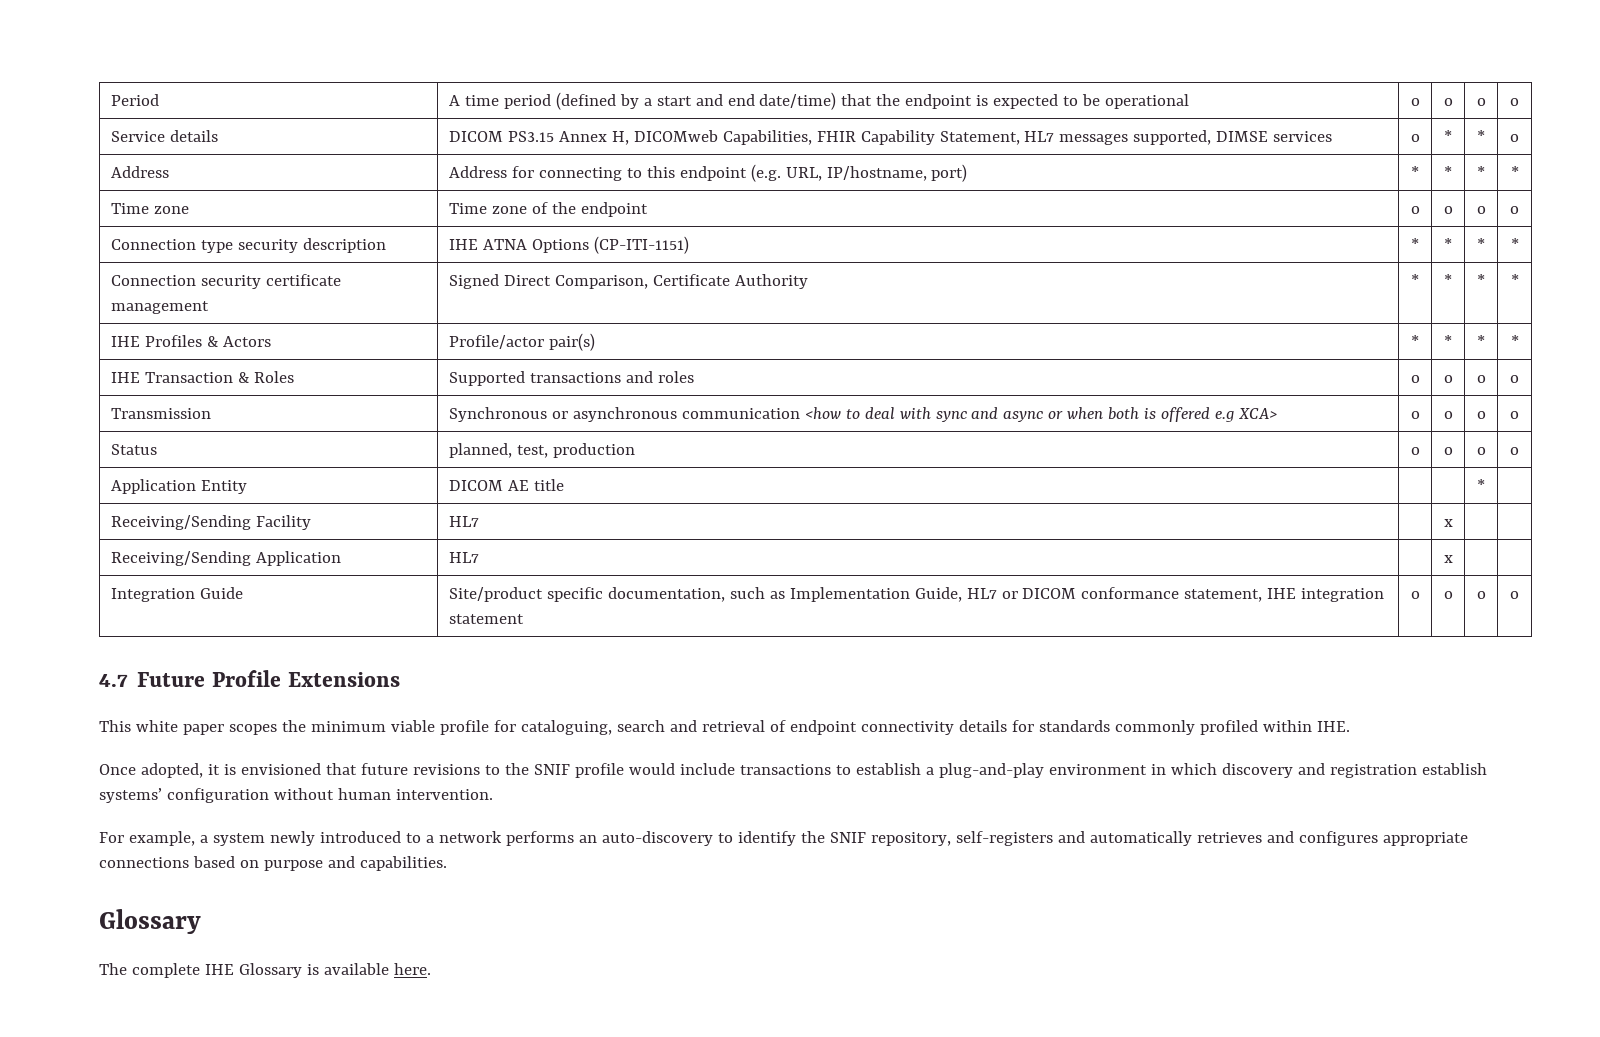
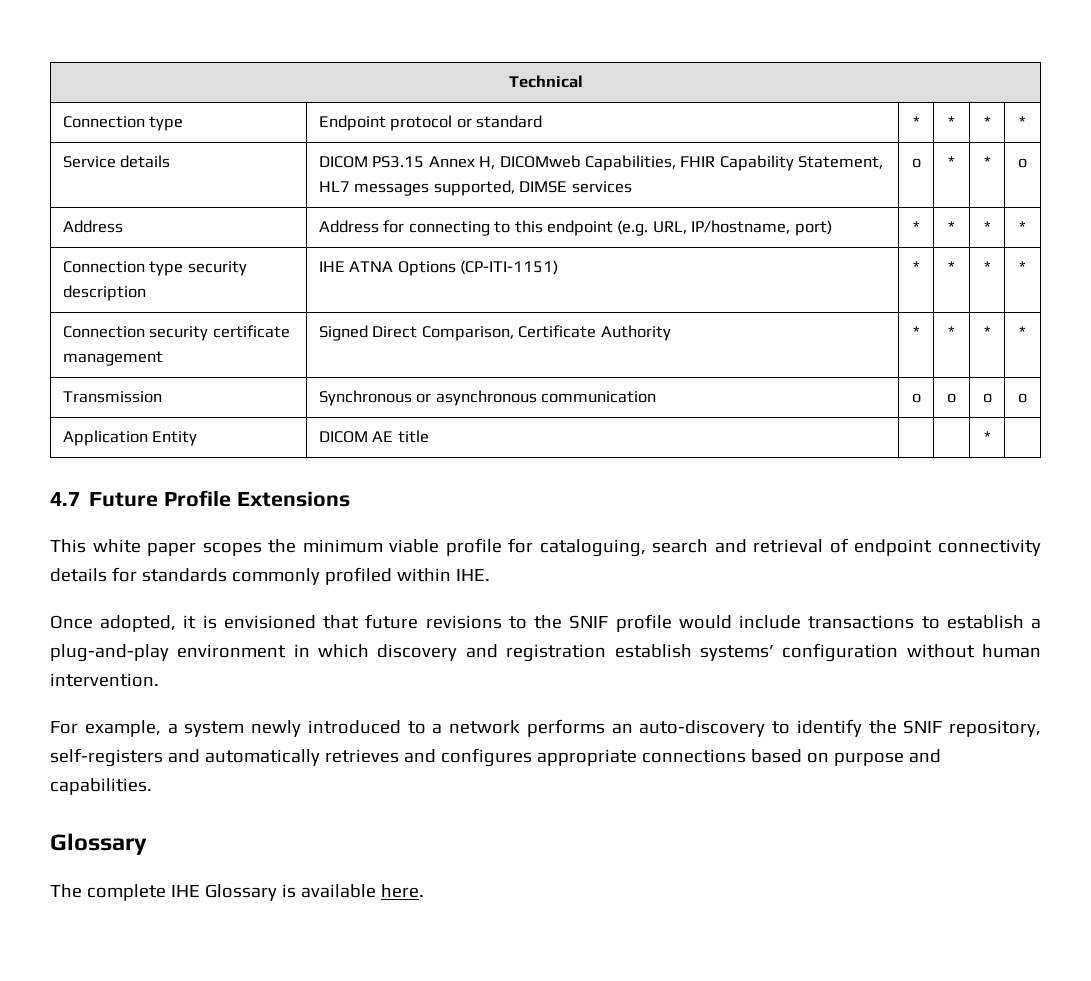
[110,94,159,106] [448,92,1190,110] [1410,98,1420,106] [1443,98,1453,106] [1476,98,1486,106] [1510,98,1519,106] Period | A time period (defined by a start and end date/time) that the endpoint is expected to be operational | o | o | o | o -> [508,75,583,88] [62,116,184,131] [318,115,543,131] [912,116,920,127] [948,116,955,127] [983,116,991,127] [1019,116,1026,127] Technical // Connection type | Endpoint protocol or standard | * | * | * | *
[110,203,189,214] [448,202,648,217] [1410,206,1420,214] [1443,206,1453,214] [1476,206,1486,214] [1510,206,1519,214] // Time zone | Time zone of the endpoint | o | o | o | o -> (1026, 226) none
[110,335,271,347] [448,333,595,351] [1411,335,1419,347] [1444,335,1452,347] [1477,335,1485,347] [1510,335,1519,347] [110,371,294,383] [448,371,694,386] [1410,375,1420,383] [1443,375,1453,383] [1476,375,1486,383] [1510,375,1519,383] // IHE Profiles & Actors | Profile/actor pair(s) | * | * | * | * // IHE Transaction & Roles | Supported transactions and roles | o | o | o | o -> (1026, 331) none
[804,407,1278,422] [1410,411,1420,419] [1443,411,1453,419] [1476,411,1486,419] [1510,411,1519,419] [110,444,157,455] [448,443,635,458] <how to deal with sync and async or when both is offered e.g XCA> | o | o | o | o // Status | planned, test, production -> (657, 397) none
[110,515,311,530] [448,516,479,527] [1443,519,1453,527] [110,551,341,566] [448,552,479,563] [1443,555,1453,563] [110,587,243,602] [448,587,1385,602] [448,614,524,624] [1410,591,1420,599] [1443,591,1453,599] [1476,591,1486,599] [1510,591,1519,599] // Receiving/Sending Facility | HL7 | | x | | // Receiving/Sending Application | HL7 | | x | | // Integration Guide | Site/product specific documentation, such as Implementation Guide, HL7 or DICOM conformance statement, IHE integration statement | o | o | o | o -> (991, 436) none

